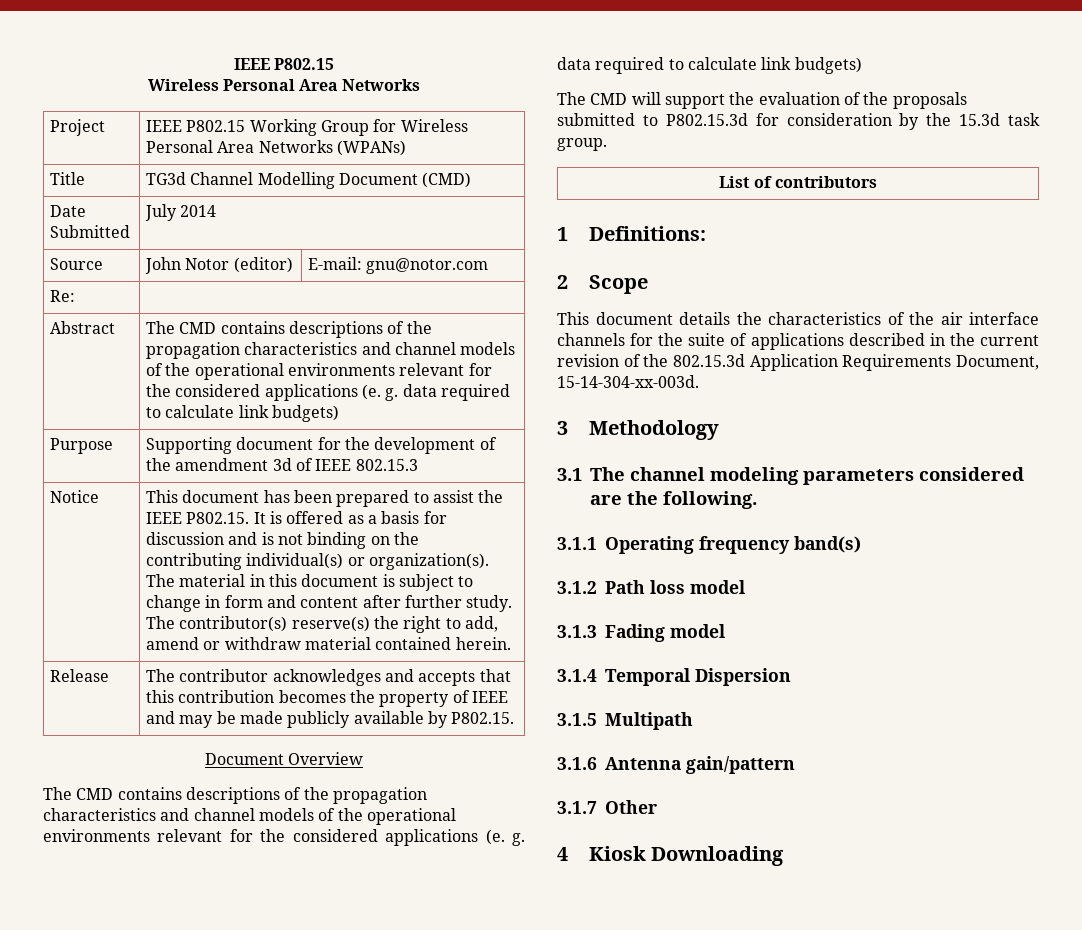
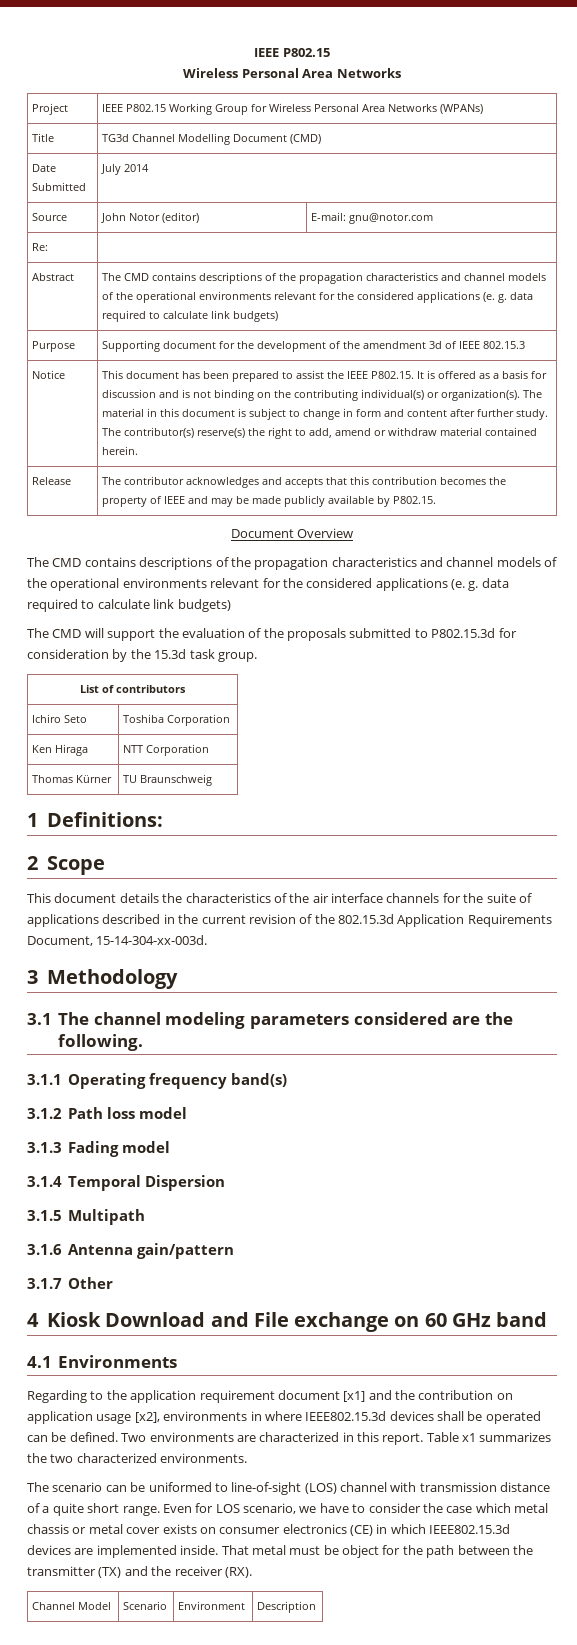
(877, 182) none -> [32,714,88,723] [123,714,231,726] [32,744,89,756] [123,744,210,756] [32,775,113,783] [123,774,213,786] // Ichiro Seto | Toshiba Corporation // Ken Hiraga | NTT Corporation // Thomas Kürner | TU Braunschweig
[651,846,785,866] Downloading -> [105,1312,548,1332] [27,1355,178,1368] [27,1390,513,1403] [27,1411,541,1424] [27,1432,552,1445] [27,1453,248,1463] [27,1482,551,1495] [27,1503,548,1516] [27,1524,511,1536] [27,1545,533,1558] [27,1566,252,1578] [32,1602,112,1610] [123,1601,168,1610] [178,1601,246,1610] [257,1601,317,1613] Download and File exchange on 60 GHz band // 4.1 Environments // Regarding to the application requirement document [x1] and the contribution on application usage [x2], environments in where IEEE802.15.3d devices shall be operated can be defined. Two environments are characterized in this report. Table x1 summarizes the two characterized environments. // The scenario can be uniformed to line-of-sight (LOS) channel with transmission distance of a quite short range. Even for LOS scenario, we have to consider the case which metal chassis or metal cover exists on consumer electronics (CE) in which IEEE802.15.3d devices are implemented inside. That metal must be object for the path between the transmitter (TX) and the receiver (RX). // Channel Model | Scenario | Environment | Description

